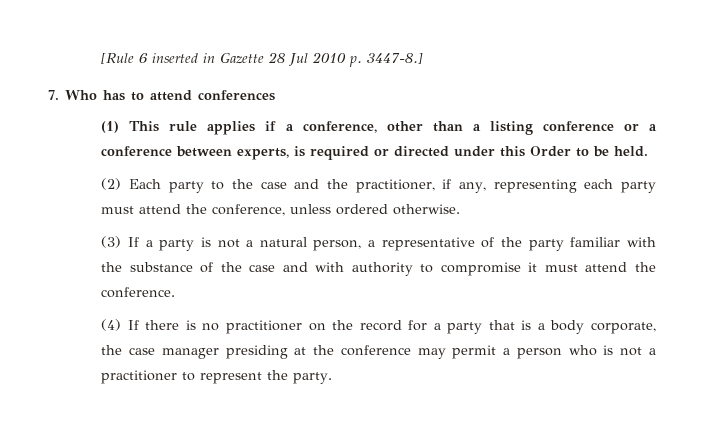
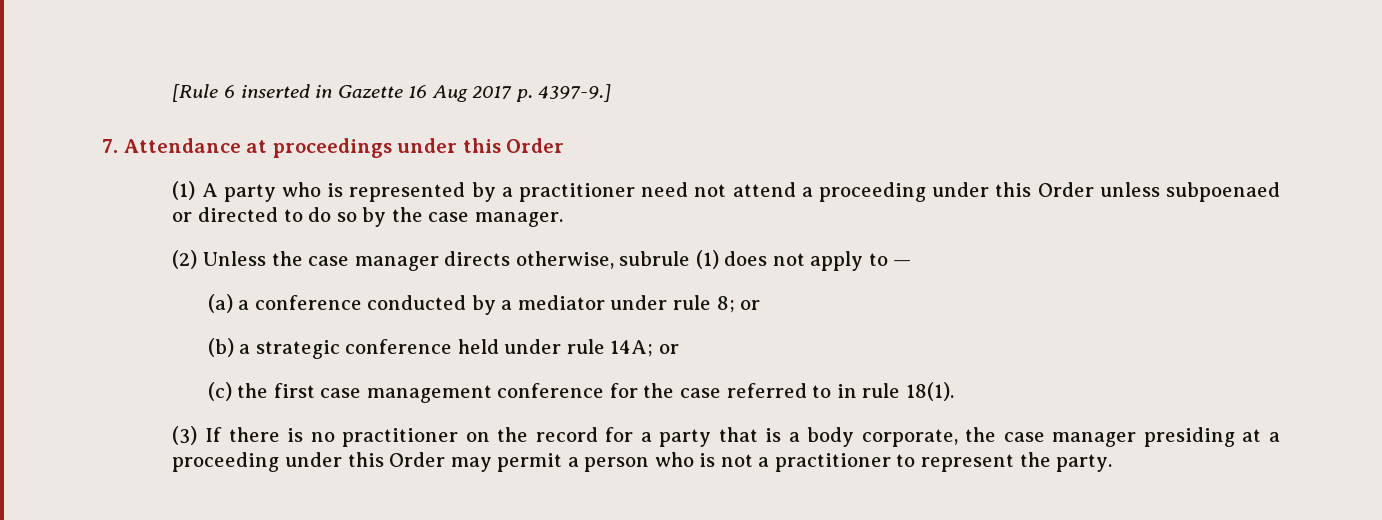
[268,52,424,67] [48,90,275,101] [101,121,657,135] [101,146,649,160] [101,178,656,193] [101,204,461,216] [101,236,656,251] [101,262,657,276] [101,287,176,298] [101,319,122,331] 28 Jul 2010 p. 3447-8.] // 7. Who has to attend conferences // (1) This rule applies if a conference, other than a listing conference or a conference between experts, is required or directed under this Order to be held. // (2) Each party to the case and the practitioner, if any, representing each party must attend the conference, unless ordered otherwise. // (3) If a party is not a natural person, a representative of the party familiar with the substance of the case and with authority to compromise it must attend the conference. // (4) -> [408,84,612,102] [102,138,565,158] [172,181,1281,202] [172,207,563,227] [172,250,912,271] [207,294,761,315] [207,338,679,359] [207,382,954,403] [172,426,198,445] 16 Aug 2017 p. 4397-9.] // 7. Attendance at proceedings under this Order // (1) A party who is represented by a practitioner need not attend a proceeding under this Order unless subpoenaed or directed to do so by the case manager. // (2) Unless the case manager directs otherwise, subrule (1) does not apply to — // (a) a conference conducted by a mediator under rule 8; or // (b) a strategic conference held under rule 14A; or // (c) the first case management conference for the case referred to in rule 18(1). // (3)
[313,345,411,356] the conference -> [1269,432,1281,442] [172,452,446,472] a proceeding under this Order

